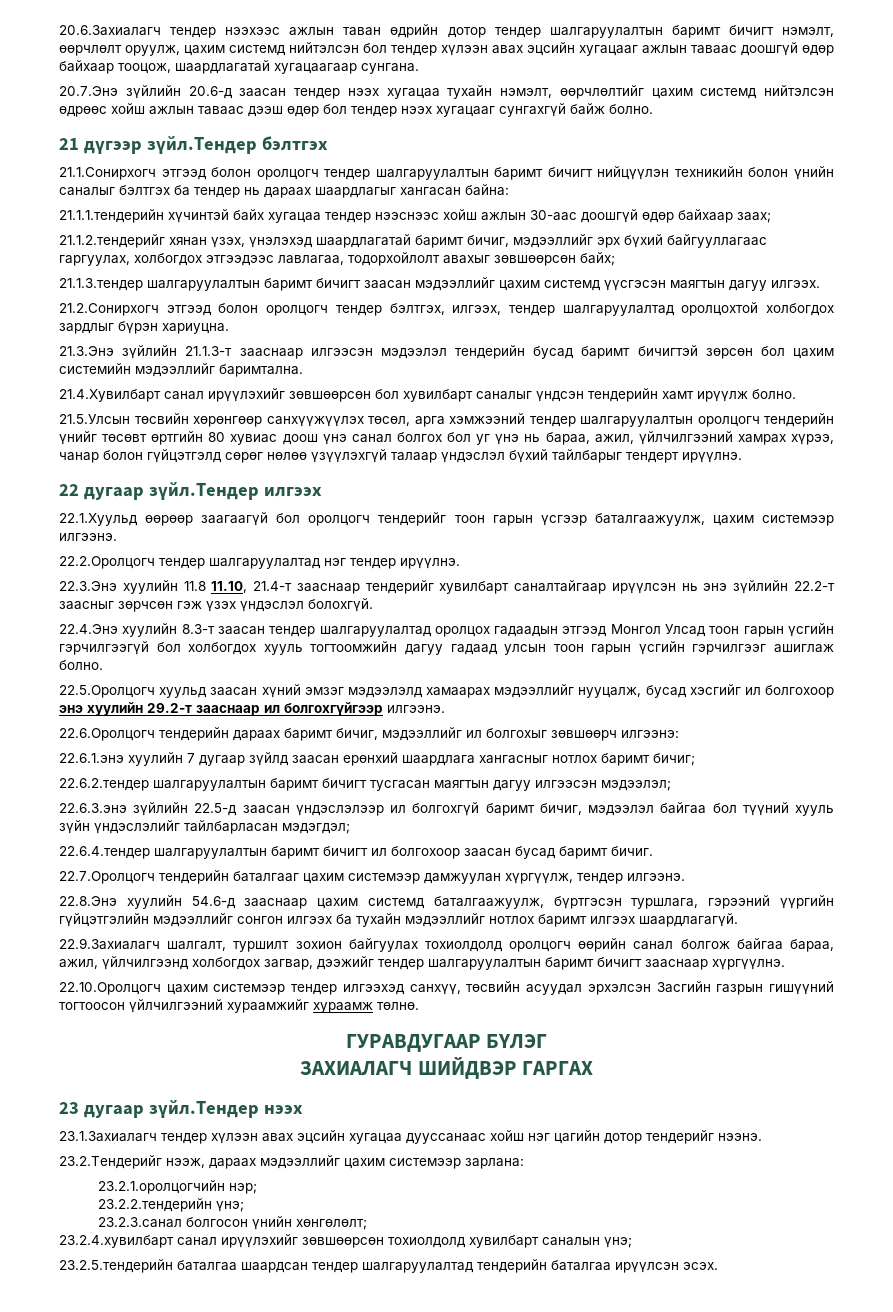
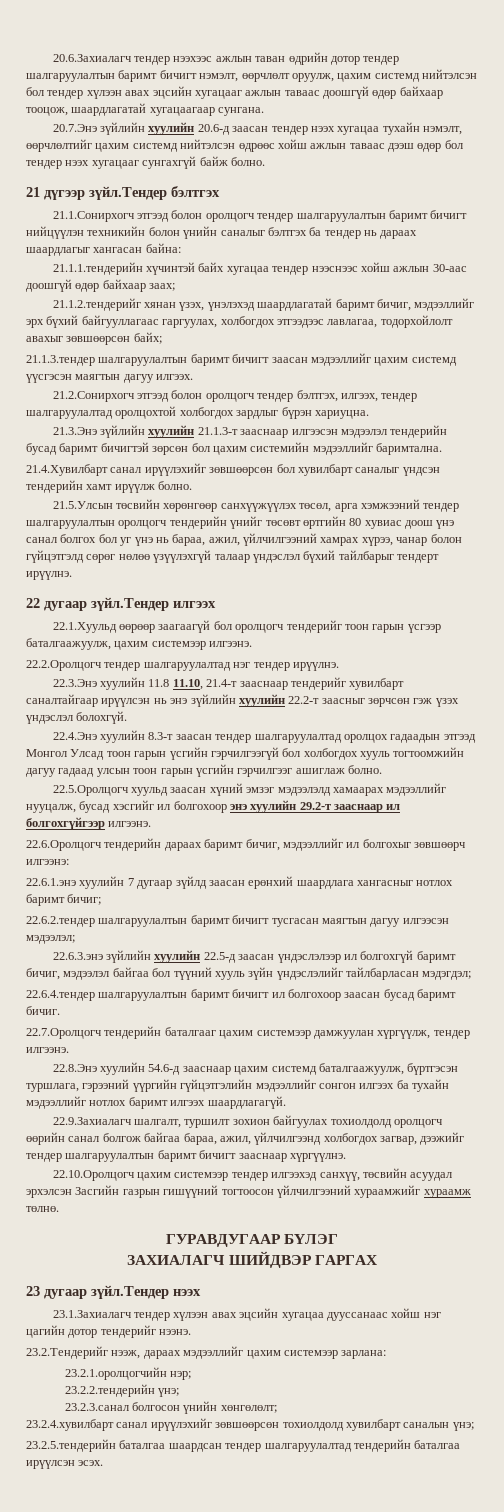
(181, 92) none -> [148,122,195,135] хуулийн
(178, 352) none -> [148,425,195,438] хуулийн
(789, 587) none -> [238,694,285,707] хуулийн
(189, 809) none -> [154,950,201,963] хуулийн

